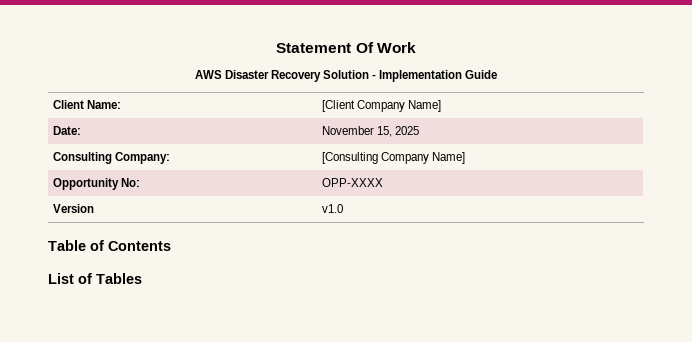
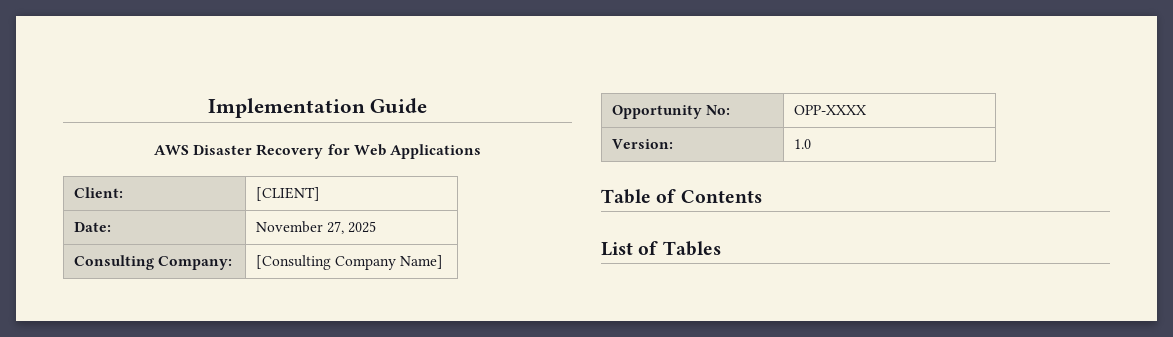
[276,42,416,53] Statement Of Work -> [207,98,428,118] Implementation Guide
[323,70,498,82] [52,100,121,109] [321,100,442,112] Solution - Implementation Guide // Client Name: | [Client Company Name] -> [327,144,481,159] [73,187,123,198] [255,187,320,201] for Web Applications // Client: | [CLIENT]
[376,126,392,137] 15, -> [327,221,345,234] 27,
[52,204,94,213] [321,204,343,213] Version | v1.0 -> [611,139,673,149] [793,139,811,149] Version: | 1.0

